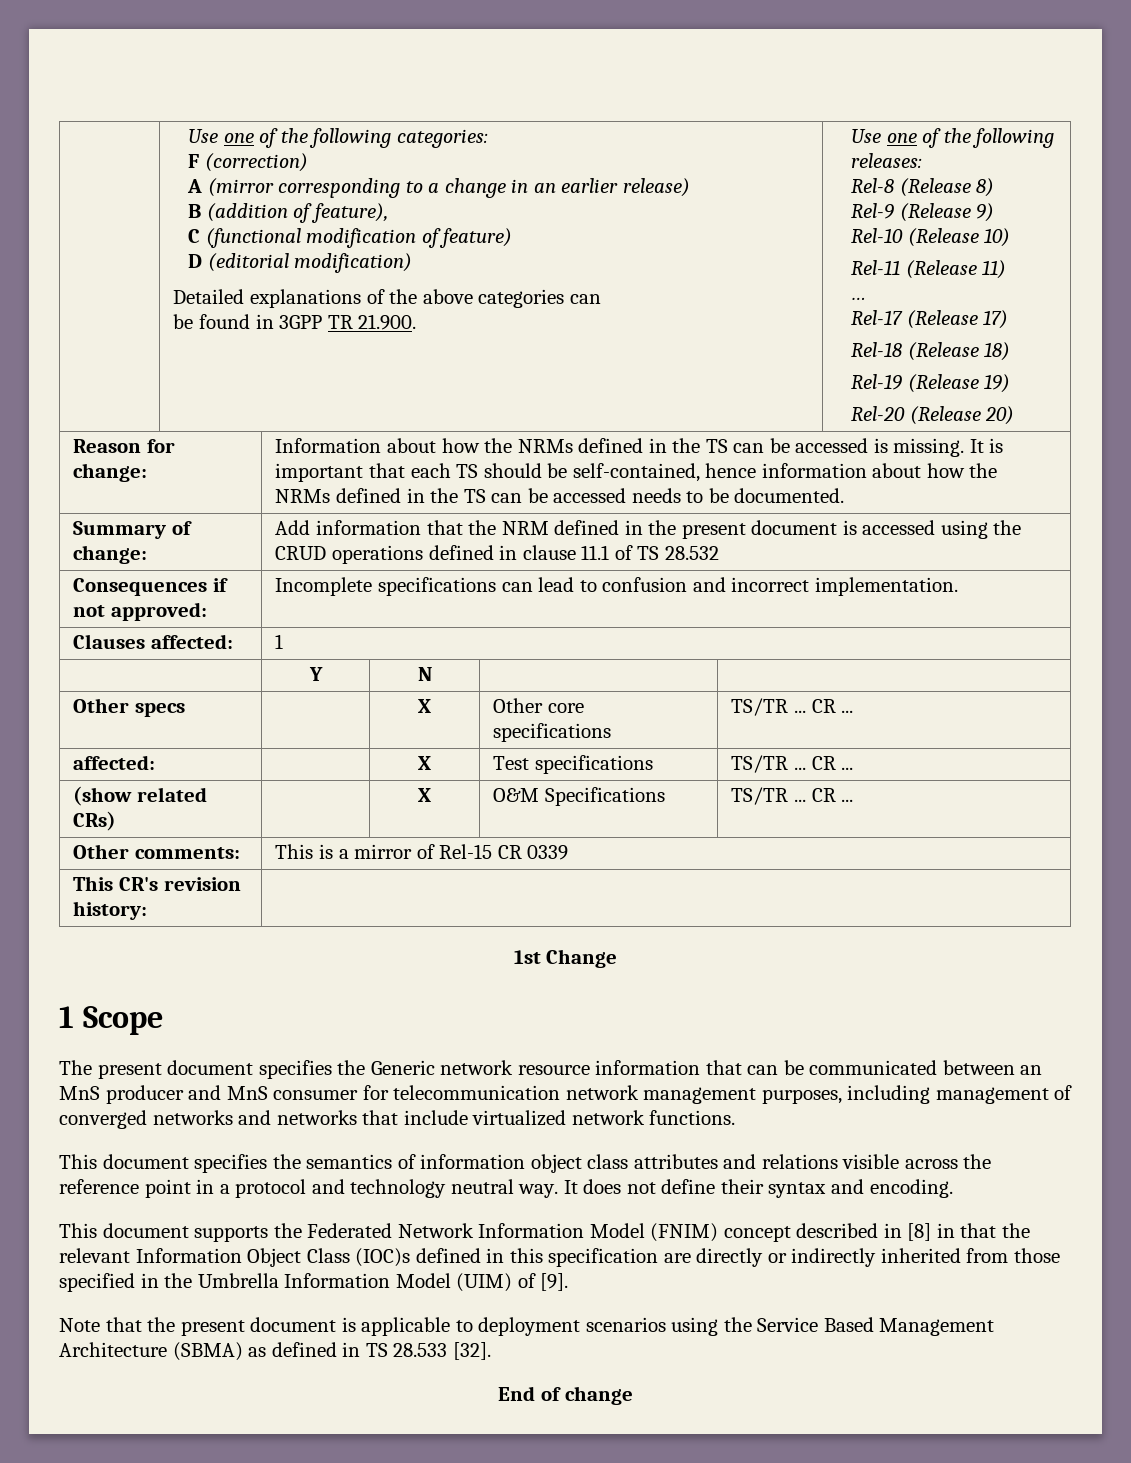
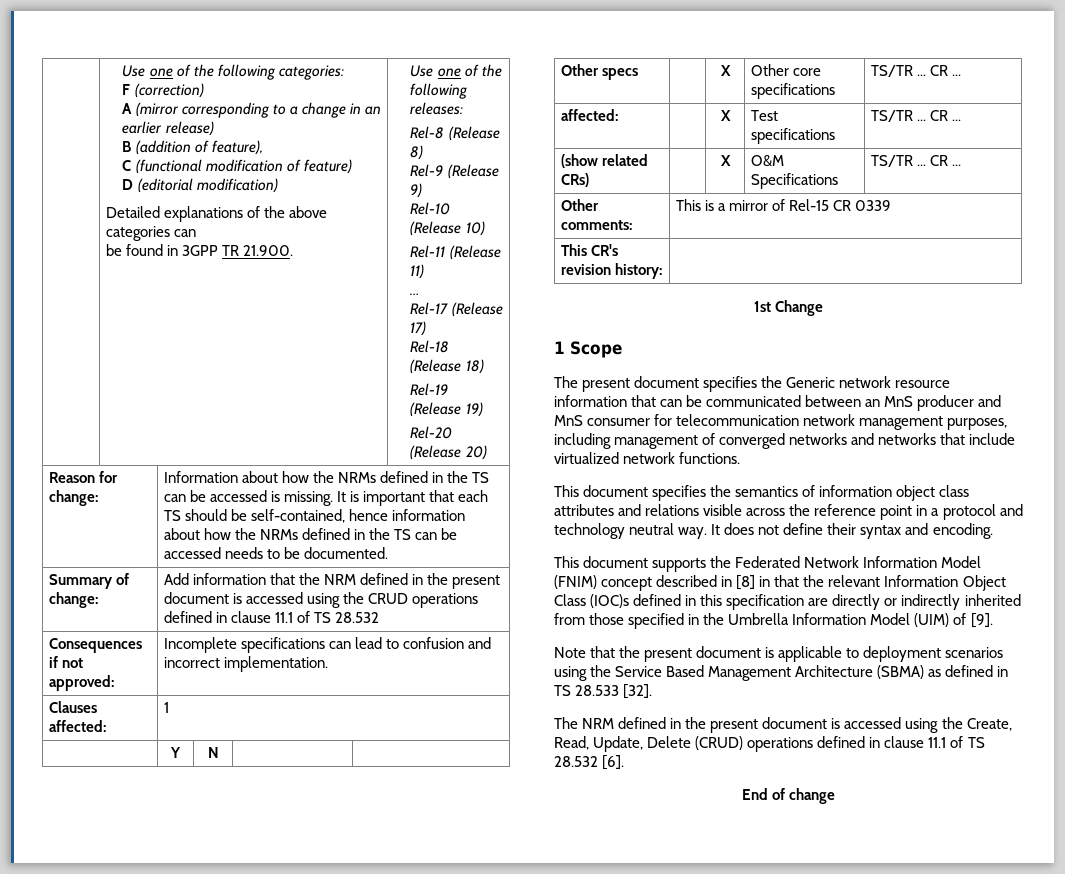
(491, 1351) none -> [554,717,1012,733] [554,736,985,752] [554,755,625,770] // The NRM defined in the present document is accessed using the Create, Read, Update, Delete (CRUD) operations defined in clause 11.1 of TS 28.532 [6].

